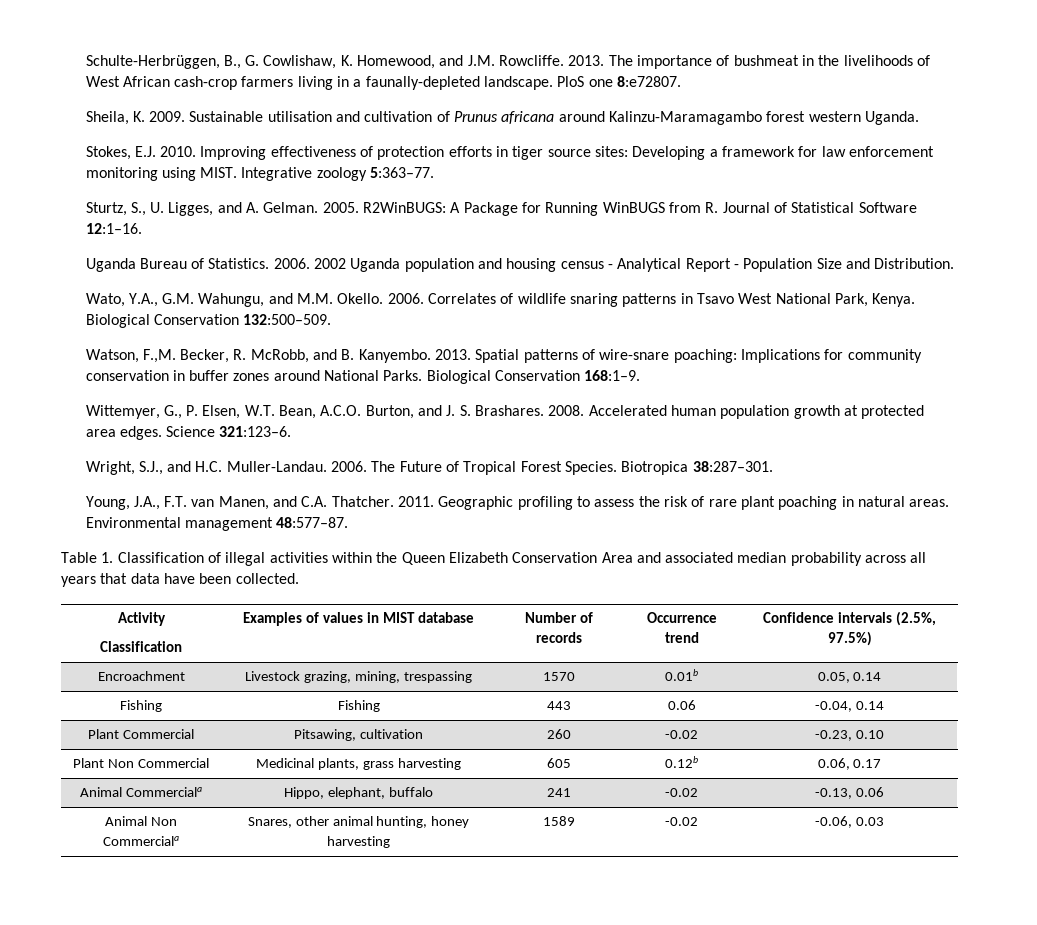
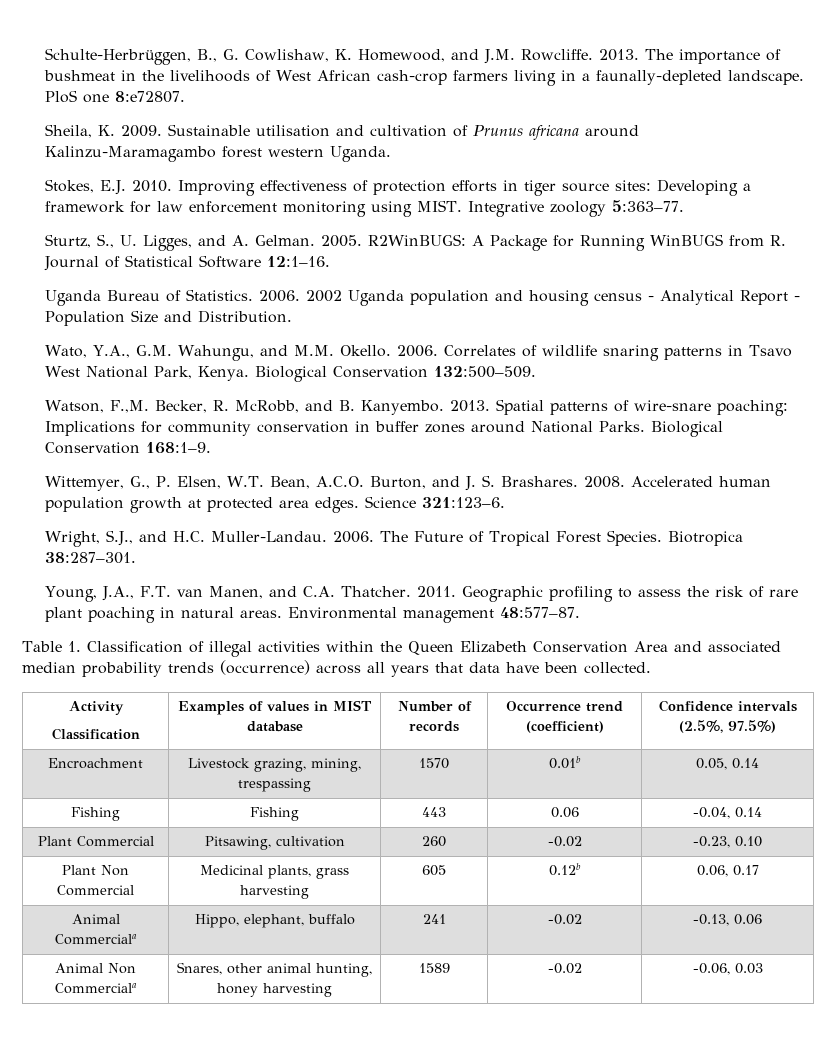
(862, 559) none -> [168,660,310,675] trends (occurrence)
(699, 637) none -> [525,721,604,733] (coefficient)

